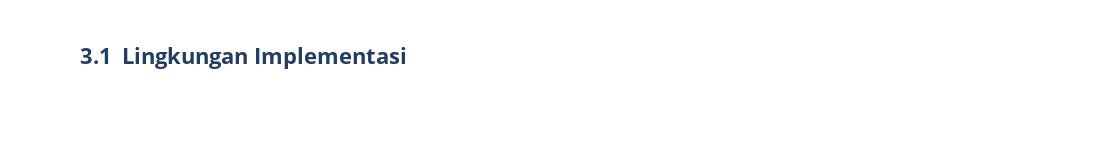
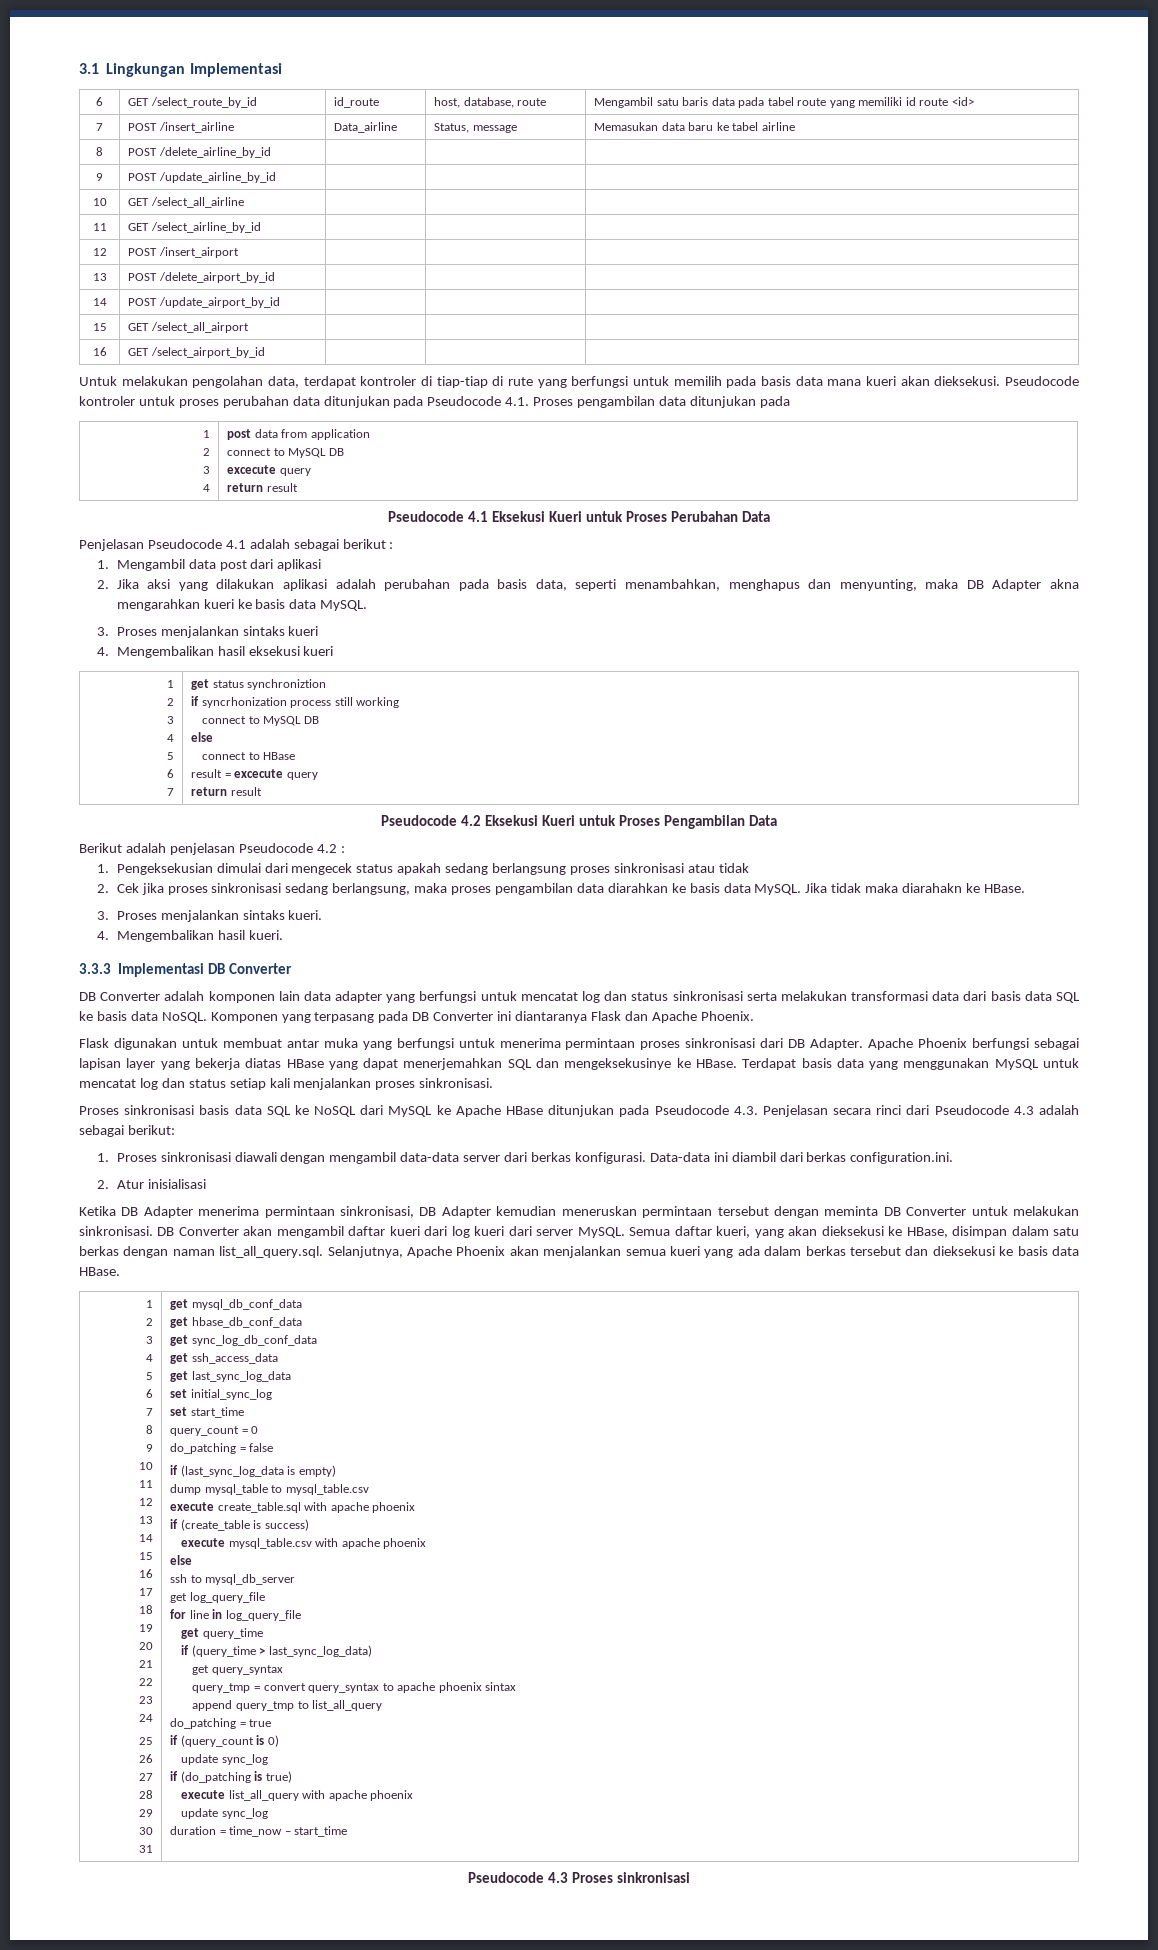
(407, 58) none -> [96,97,103,106] [128,97,257,108] [334,97,380,108] [434,97,547,108] [594,97,974,108] [96,123,103,131] [128,122,234,133] [334,122,398,133] [434,123,517,133] [594,122,795,131] [96,147,103,156] [128,147,271,158] [96,173,103,181] [128,172,276,183] [92,198,107,206] [128,197,244,208] [92,223,107,231] [128,222,261,233] [92,248,107,256] [128,247,239,258] [92,273,107,281] [128,272,275,283] [92,298,107,306] [128,297,280,308] [92,323,107,331] [128,322,249,333] [92,347,107,356] [128,347,265,358] [79,376,1079,388] [79,396,790,408] [202,430,210,438] [202,448,210,456] [202,466,210,474] [202,484,210,492] [227,429,370,440] [227,448,344,458] [227,465,311,476] [227,483,298,492] [388,511,770,522] [79,539,394,551] [97,559,322,571] [97,579,1079,591] [116,599,368,611] [97,626,319,638] [97,646,334,658] [166,680,174,688] [166,698,174,706] [166,716,174,724] [166,734,174,742] [166,752,174,760] [166,769,174,778] [166,788,174,796] [191,679,327,690] [191,696,400,708] [202,716,319,726] [191,732,214,742] [202,752,296,760] [191,769,318,780] [191,787,262,796] [381,815,777,829] [79,843,345,855] [97,863,749,875] [97,883,1025,895] [97,910,323,922] [97,930,283,942] [79,963,293,977] [79,991,1080,1003] [79,1011,754,1023] [79,1038,1079,1050] [79,1058,1079,1070] [79,1078,494,1090] [79,1105,1079,1117] [79,1125,175,1137] [97,1152,954,1164] [97,1179,206,1189] [79,1206,1079,1218] [79,1226,1080,1238] [79,1246,1079,1258] [79,1267,120,1276] [145,1300,153,1308] [145,1318,153,1326] [145,1336,153,1344] [145,1354,153,1362] [145,1372,153,1380] [145,1389,153,1398] [145,1408,153,1416] [145,1425,153,1434] [145,1444,153,1452] [138,1462,153,1470] [138,1480,153,1488] [138,1498,153,1506] [138,1516,153,1524] [138,1534,153,1542] [138,1552,153,1560] [138,1569,153,1578] [138,1588,153,1596] [138,1605,153,1614] [138,1624,153,1632] [138,1642,153,1650] [138,1660,153,1668] [138,1678,153,1686] [138,1696,153,1704] [138,1714,153,1722] [138,1737,153,1745] [138,1754,153,1763] [138,1773,153,1781] [138,1790,153,1799] [138,1809,153,1817] [138,1827,153,1835] [138,1845,153,1853] [170,1299,302,1310] [170,1317,302,1328] [170,1335,317,1346] [170,1353,278,1364] [170,1371,291,1382] [170,1389,272,1400] [170,1407,244,1418] [170,1426,259,1436] [170,1443,274,1454] [170,1465,336,1477] [170,1484,369,1495] [170,1502,416,1513] [170,1519,309,1531] [181,1538,427,1549] [170,1555,193,1565] [170,1574,296,1585] [170,1592,265,1603] [170,1609,301,1621] [181,1628,263,1639] [181,1645,372,1657] [192,1665,283,1675] [192,1682,517,1693] [192,1700,383,1711] [170,1718,272,1729] [170,1735,279,1747] [181,1754,268,1765] [170,1771,292,1783] [181,1790,414,1801] [181,1808,268,1819] [170,1826,348,1837] [468,1872,690,1883] // 6 | GET /select_route_by_id | id_route | host, database, route | Mengambil satu baris data pada tabel route yang memiliki id route <id> // 7 | POST /insert_airline | Data_airline | Status, message | Memasukan data baru ke tabel airline // 8 | POST /delete_airline_by_id | | | // 9 | POST /update_airline_by_id | | | // 10 | GET /select_all_airline | | | // 11 | GET /select_airline_by_id | | | // 12 | POST /insert_airport | | | // 13 | POST /delete_airport_by_id | | | // 14 | POST /update_airport_by_id | | | // 15 | GET /select_all_airport | | | // 16 | GET /select_airport_by_id | | | // Untuk melakukan pengolahan data, terdapat kontroler di tiap-tiap di rute yang berfungsi untuk memilih pada basis data mana kueri akan dieksekusi. Pseudocode kontroler untuk proses perubahan data ditunjukan pada Pseudocode 4.1. Proses pengambilan data ditunjukan pada // 1 // 2 // 3 // 4 | post data from application // connect to MySQL DB // excecute query // return result // Pseudocode 4.1 Eksekusi Kueri untuk Proses Perubahan Data // Penjelasan Pseudocode 4.1 adalah sebagai berikut : // 1. Mengambil data post dari aplikasi // 2. Jika aksi yang dilakukan aplikasi adalah perubahan pada basis data, seperti menambahkan, menghapus dan menyunting, maka DB Adapter akna mengarahkan kueri ke basis data MySQL. // 3. Proses menjalankan sintaks kueri // 4. Mengembalikan hasil eksekusi kueri // 1 // 2 // 3 // 4 // 5 // 6 // 7 | get status synchroniztion // if syncrhonization process still working // connect to MySQL DB // else // connect to HBase // result = excecute query // return result // Pseudocode 4.2 Eksekusi Kueri untuk Proses Pengambilan Data // Berikut adalah penjelasan Pseudocode 4.2 : // 1. Pengeksekusian dimulai dari mengecek status apakah sedang berlangsung proses sinkronisasi atau tidak // 2. Cek jika proses sinkronisasi sedang berlangsung, maka proses pengambilan data diarahkan ke basis data MySQL. Jika tidak maka diarahakn ke HBase. // 3. Proses menjalankan sintaks kueri. // 4. Mengembalikan hasil kueri. // 3.3.3 Implementasi DB Converter // DB Converter adalah komponen lain data adapter yang berfungsi untuk mencatat log dan status sinkronisasi serta melakukan transformasi data dari basis data SQL ke basis data NoSQL. Komponen yang terpasang pada DB Converter ini diantaranya Flask dan Apache Phoenix. // Flask digunakan untuk membuat antar muka yang berfungsi untuk menerima permintaan proses sinkronisasi dari DB Adapter. Apache Phoenix berfungsi sebagai lapisan layer yang bekerja diatas HBase yang dapat menerjemahkan SQL dan mengeksekusinye ke HBase. Terdapat basis data yang menggunakan MySQL untuk mencatat log dan status setiap kali menjalankan proses sinkronisasi. // Proses sinkronisasi basis data SQL ke NoSQL dari MySQL ke Apache HBase ditunjukan pada Pseudocode 4.3. Penjelasan secara rinci dari Pseudocode 4.3 adalah sebagai berikut: // 1. Proses sinkronisasi diawali dengan mengambil data-data server dari berkas konfigurasi. Data-data ini diambil dari berkas configuration.ini. // 2. Atur inisialisasi // Ketika DB Adapter menerima permintaan sinkronisasi, DB Adapter kemudian meneruskan permintaan tersebut dengan meminta DB Converter untuk melakukan sinkronisasi. DB Converter akan mengambil daftar kueri dari log kueri dari server MySQL. Semua daftar kueri, yang akan dieksekusi ke HBase, disimpan dalam satu berkas dengan naman list_all_query.sql. Selanjutnya, Apache Phoenix akan menjalankan semua kueri yang ada dalam berkas tersebut dan dieksekusi ke basis data HBase. // 1 // 2 // 3 // 4 // 5 // 6 // 7 // 8 // 9 // 10 // 11 // 12 // 13 // 14 // 15 // 16 // 17 // 18 // 19 // 20 // 21 // 22 // 23 // 24 // 25 // 26 // 27 // 28 // 29 // 30 // 31 | get mysql_db_conf_data // get hbase_db_conf_data // get sync_log_db_conf_data // get ssh_access_data // get last_sync_log_data // set initial_sync_log // set start_time // query_count = 0 // do_patching = false // if (last_sync_log_data is empty) // dump mysql_table to mysql_table.csv // execute create_table.sql with apache phoenix // if (create_table is success) // execute mysql_table.csv with apache phoenix // else // ssh to mysql_db_server // get log_query_file // for line in log_query_file // get query_time // if (query_time > last_sync_log_data) // get query_syntax // query_tmp = convert query_syntax to apache phoenix sintax // append query_tmp to list_all_query // do_patching = true // if (query_count is 0) // update sync_log // if (do_patching is true) // execute list_all_query with apache phoenix // update sync_log // duration = time_now – start_time // Pseudocode 4.3 Proses sinkronisasi

